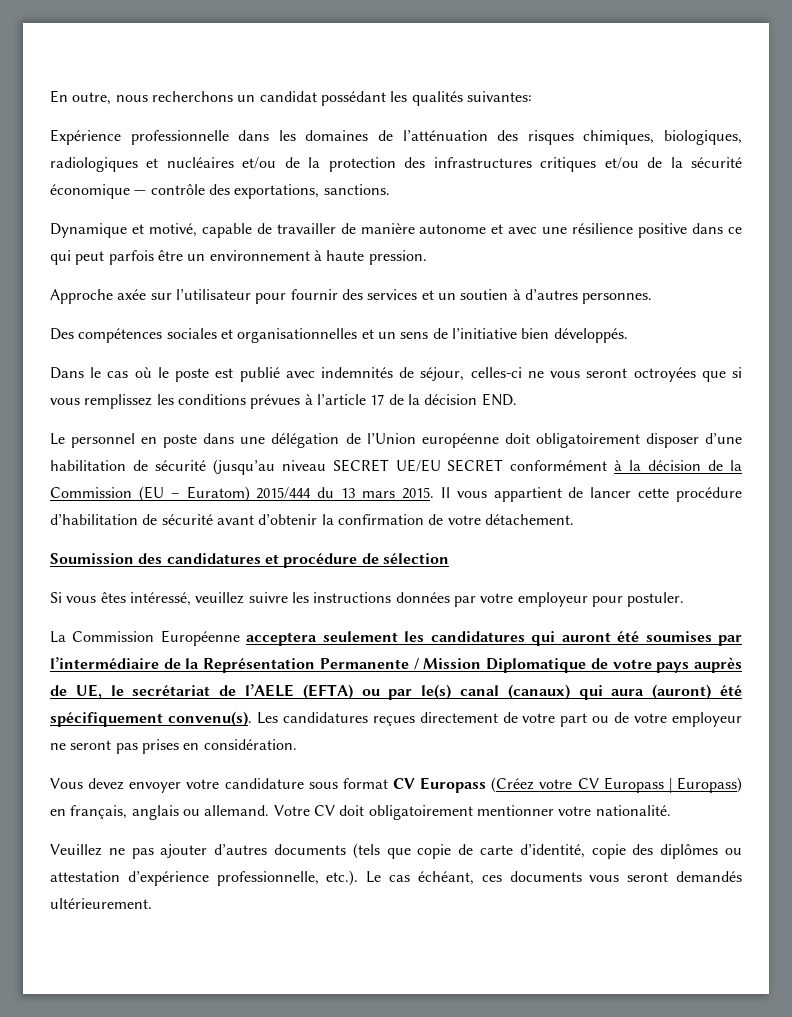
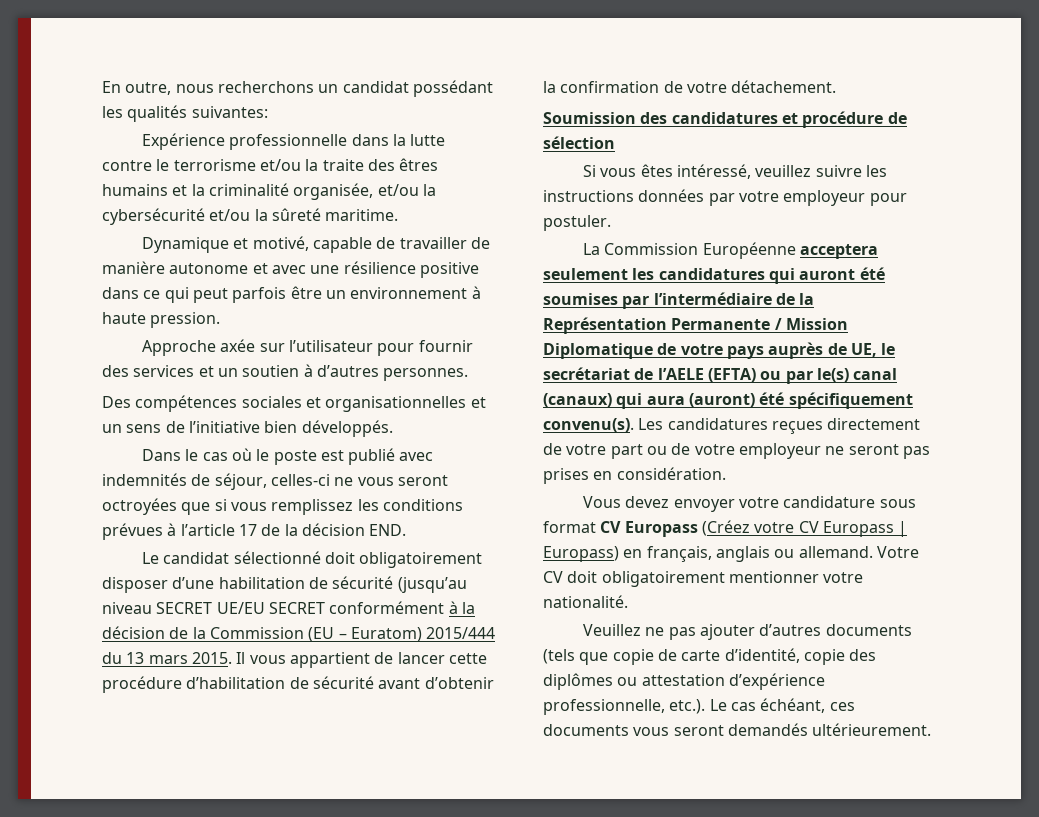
[278,130,743,145] [50,157,742,172] [50,184,390,199] les domaines de l’atténuation des risques chimiques, biologiques, radiologiques et nucléaires et/ou de la protection des infrastructures critiques et/ou de la sécurité économique — contrôle des exportations, sanctions. -> [392,134,446,146] [102,158,439,171] [102,183,436,200] [102,208,399,225] la lutte contre le terrorisme et/ou la traite des êtres humains et la criminalité organisée, et/ou la cybersécurité et/ou la sûreté maritime.
[71,433,499,448] personnel en poste dans une délégation de l’Union européenne -> [163,551,321,564] candidat sélectionné

